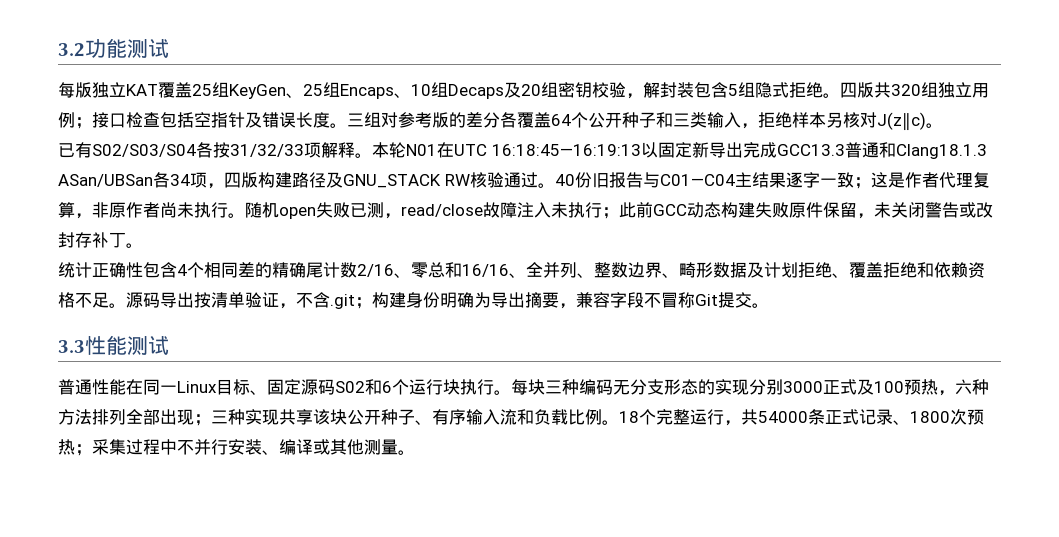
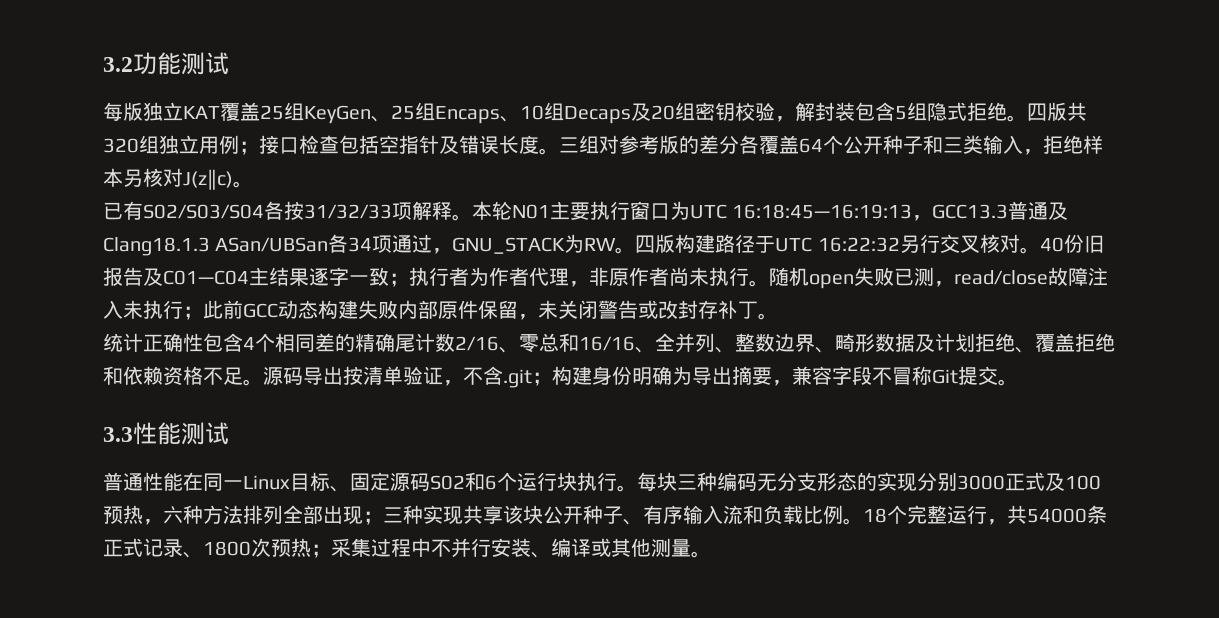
[437,142,777,158] 在UTC 16:18:45—16:19:13以固定新导出完成 -> [550,201,933,221] 主要执行窗口为UTC 16:18:45—16:19:13，
[878,142,896,158] 和 -> [1048,202,1069,220] 及
[207,172,538,189] ，四版构建路径及GNU_STACK RW核验通过 -> [392,234,1020,254] 通过，GNU_STACK为RW。四版构建路径于UTC 16:22:32另行交叉核对
[642,172,660,188] 与 -> [143,268,163,286] 及
[870,172,905,188] 这是 -> [409,267,489,286] 执行者为
[972,172,990,188] [58,202,75,218] 复算 -> (569, 277) none
(789, 210) none -> [398,300,438,319] 内部

